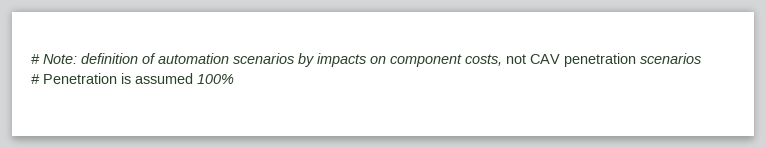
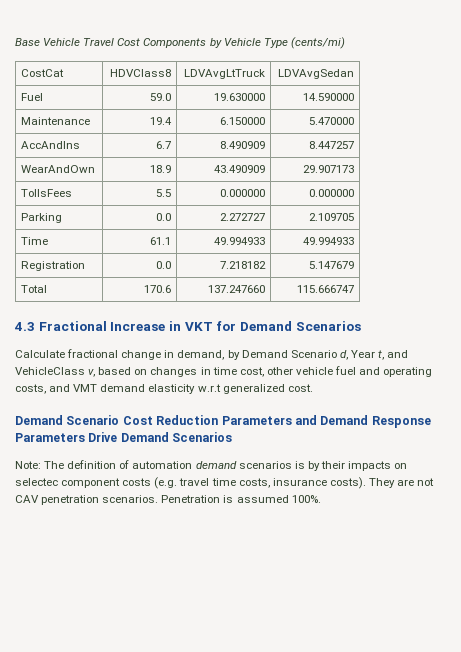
[31,53,502,67] # Note: definition of automation scenarios by impacts on component costs, -> [15,37,345,49] [21,69,65,77] [109,69,171,77] [183,69,265,79] [277,69,354,79] [21,93,44,101] [149,93,171,101] [213,93,265,101] [302,93,354,101] [21,117,91,125] [149,117,172,125] [219,117,265,125] [308,117,354,125] [21,141,81,149] [155,141,171,149] [219,141,265,149] [308,141,354,149] [21,165,96,173] [149,165,171,173] [213,165,265,173] [302,165,354,173] [21,189,73,197] [155,189,171,197] [219,189,265,197] [308,189,354,197] [21,213,63,223] [155,213,171,221] [219,213,265,221] [308,213,354,221] [21,237,49,245] [149,237,171,245] [213,237,265,245] [302,237,354,245] [21,261,86,271] [155,261,171,269] [219,261,266,269] [308,261,354,269] [21,285,48,293] [143,285,171,293] [207,285,265,293] [296,285,354,293] [14,321,361,331] [15,349,409,360] [15,366,433,377] [15,384,313,394] [15,415,431,428] [15,432,233,442] [15,460,408,471] [15,477,415,489] Base Vehicle Travel Cost Components by Vehicle Type (cents/mi) // CostCat | HDVClass8 | LDVAvgLtTruck | LDVAvgSedan // Fuel | 59.0 | 19.630000 | 14.590000 // Maintenance | 19.4 | 6.150000 | 5.470000 // AccAndIns | 6.7 | 8.490909 | 8.447257 // WearAndOwn | 18.9 | 43.490909 | 29.907173 // TollsFees | 5.5 | 0.000000 | 0.000000 // Parking | 0.0 | 2.272727 | 2.109705 // Time | 61.1 | 49.994933 | 49.994933 // Registration | 0.0 | 7.218182 | 5.147679 // Total | 170.6 | 137.247660 | 115.666747 // 4.3 Fractional Increase in VKT for Demand Scenarios // Calculate fractional change in demand, by Demand Scenario d, Year t, and VehicleClass v, based on changes in time cost, other vehicle fuel and operating costs, and VMT demand elasticity w.r.t generalized cost. // Demand Scenario Cost Reduction Parameters and Demand Response Parameters Drive Demand Scenarios // Note: The definition of automation demand scenarios is by their impacts on selectec component costs (e.g. travel time costs, insurance costs). They are
[640,53,701,64] [31,74,40,84] scenarios // # -> [102,495,159,503] scenarios.
[197,74,234,84] 100% -> [291,495,321,503] 100%.

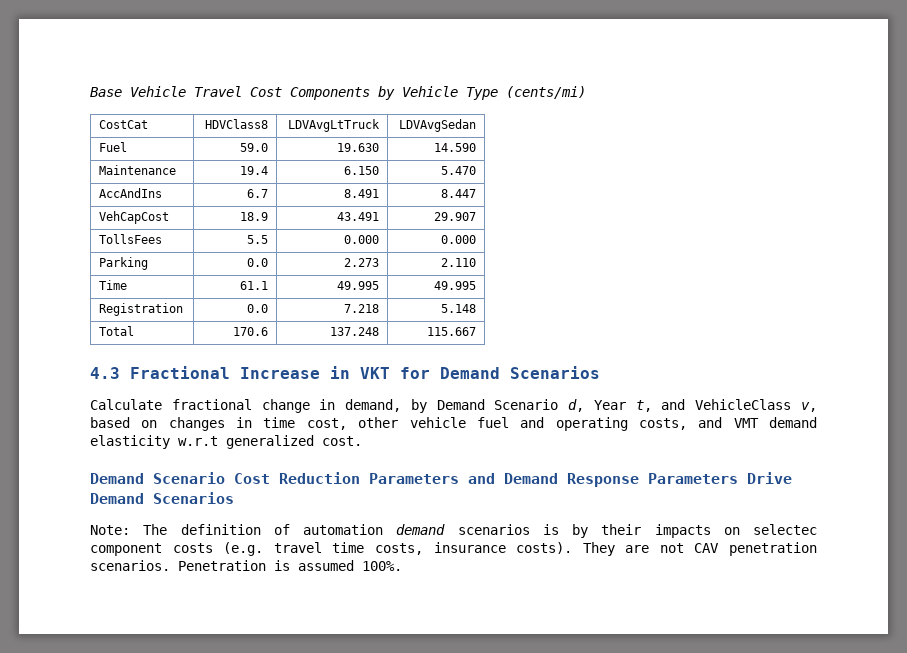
[213,93,265,101] [302,93,354,101] 19.630000 | 14.590000 -> [336,143,379,152] [433,143,476,152] 19.630 | 14.590
[219,117,265,125] [308,117,354,125] 6.150000 | 5.470000 -> [343,166,379,175] [440,166,476,175] 6.150 | 5.470
[219,141,265,149] [308,141,354,149] [21,165,96,173] 8.490909 | 8.447257 // WearAndOwn -> [343,189,379,198] [440,189,476,198] [99,211,170,224] 8.491 | 8.447 // VehCapCost
[213,165,265,173] [302,165,354,173] 43.490909 | 29.907173 -> [336,212,379,221] [433,212,476,221] 43.491 | 29.907
[219,189,265,197] [308,189,354,197] 0.000000 | 0.000000 -> [343,235,379,244] [440,235,476,244] 0.000 | 0.000
[219,213,265,221] [308,213,354,221] 2.272727 | 2.109705 -> [343,258,379,267] [440,258,476,267] 2.273 | 2.110
[213,237,265,245] [302,237,354,245] 49.994933 | 49.994933 -> [336,281,379,290] [433,281,476,290] 49.995 | 49.995
[219,261,266,269] [308,261,354,269] 7.218182 | 5.147679 -> [343,304,379,313] [440,304,476,313] 7.218 | 5.148
[207,285,265,293] [296,285,354,293] 137.247660 | 115.666747 -> [329,327,379,336] [426,327,476,336] 137.248 | 115.667

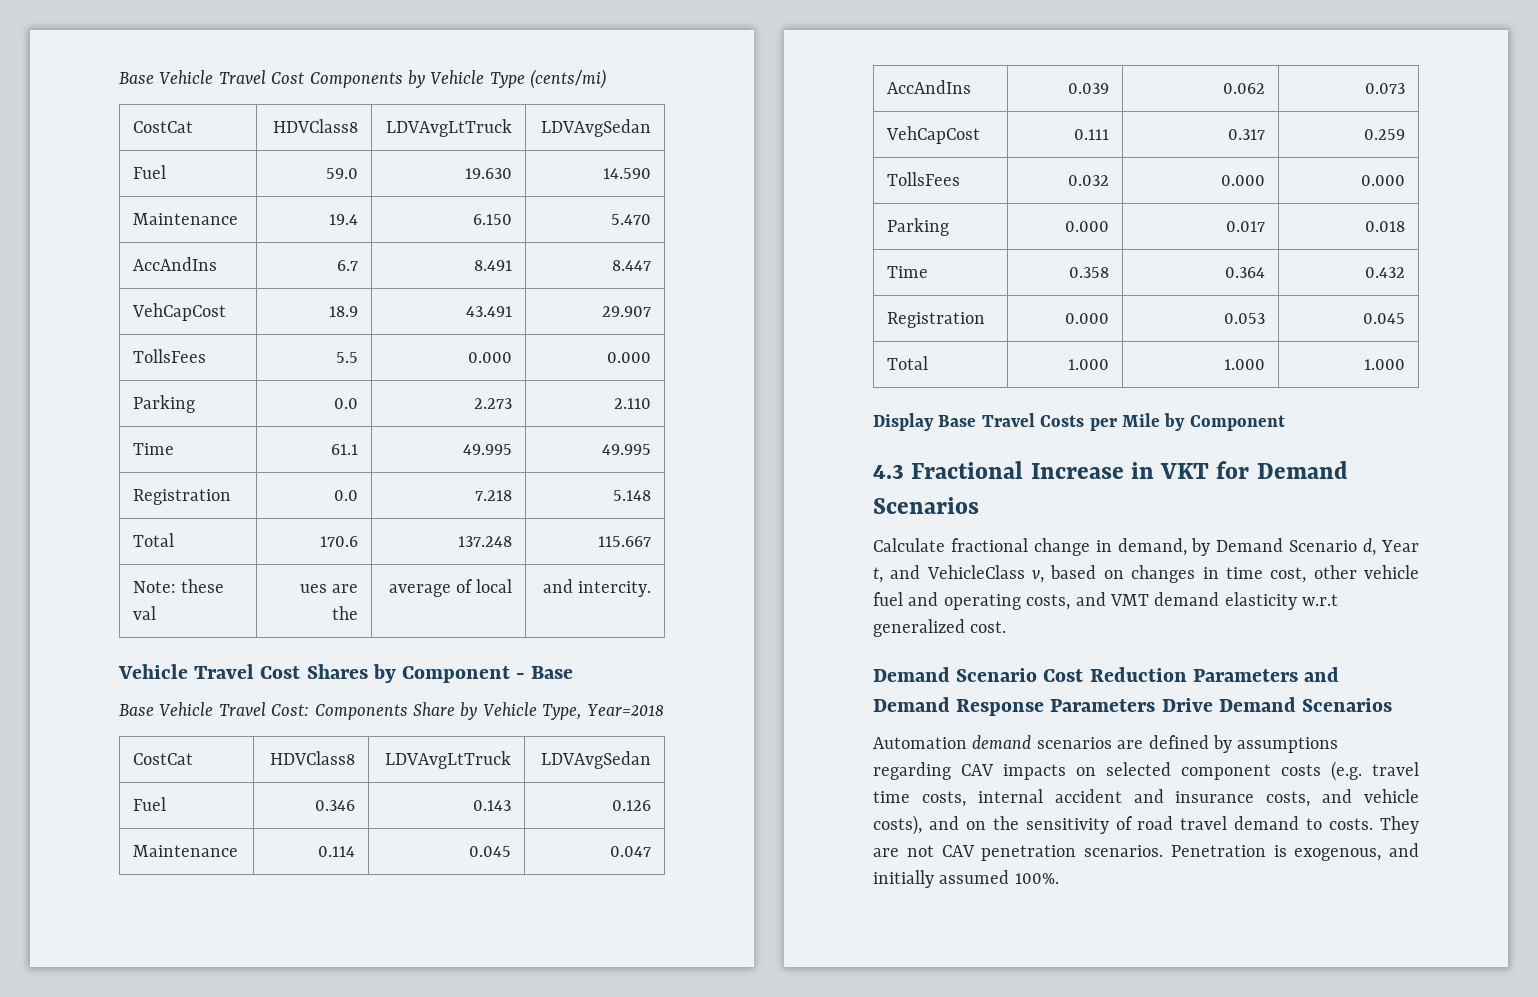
(476, 331) none -> [132,579,225,593] [132,606,156,620] [299,584,359,593] [332,606,359,620] [388,579,513,597] [542,579,652,597] [118,664,574,683] [119,702,664,720] [132,753,193,765] [270,751,356,765] [385,751,512,769] [541,751,652,769] [132,797,166,811] [315,800,356,811] [473,800,512,811] [612,800,652,811] [132,845,238,857] [318,846,356,857] [469,846,512,857] [610,846,652,857] [886,80,971,94] [1068,83,1110,94] [1223,83,1266,94] [1365,83,1406,94] [885,126,980,144] [1074,129,1110,140] [1228,129,1266,140] [1364,129,1406,140] [886,172,960,186] [1068,175,1110,186] [1221,175,1266,186] [1361,175,1406,186] [886,218,949,236] [1065,221,1110,232] [1226,221,1266,232] [1365,221,1406,232] [886,266,928,278] [1069,267,1110,278] [1225,267,1266,278] [1365,267,1406,278] [886,312,985,328] [1065,313,1110,324] [1224,313,1266,324] [1363,313,1406,324] [886,356,928,370] [1068,359,1110,370] [1224,359,1266,370] [1364,359,1406,370] [873,413,1285,431] // Note: these val | ues are the | average of local | and intercity. // Vehicle Travel Cost Shares by Component - Base // Base Vehicle Travel Cost: Components Share by Vehicle Type, Year=2018 // CostCat | HDVClass8 | LDVAvgLtTruck | LDVAvgSedan // Fuel | 0.346 | 0.143 | 0.126 // Maintenance | 0.114 | 0.045 | 0.047 // AccAndIns | 0.039 | 0.062 | 0.073 // VehCapCost | 0.111 | 0.317 | 0.259 // TollsFees | 0.032 | 0.000 | 0.000 // Parking | 0.000 | 0.017 | 0.018 // Time | 0.358 | 0.364 | 0.432 // Registration | 0.000 | 0.053 | 0.045 // Total | 1.000 | 1.000 | 1.000 // Display Base Travel Costs per Mile by Component
[90,524,642,538] Note: The definition of automation demand scenarios is by their -> [873,735,1339,753] [873,762,994,780] Automation demand scenarios are defined by assumptions regarding CAV
[753,524,817,535] selectec -> [1106,762,1171,776] selected
[433,542,573,554] insurance costs). -> [977,789,1419,807] [873,815,1374,835] internal accident and insurance costs, and vehicle costs), and on the sensitivity of road travel demand to costs.
(290, 565) none -> [1294,843,1419,861] [873,870,934,888] exogenous, and initially

